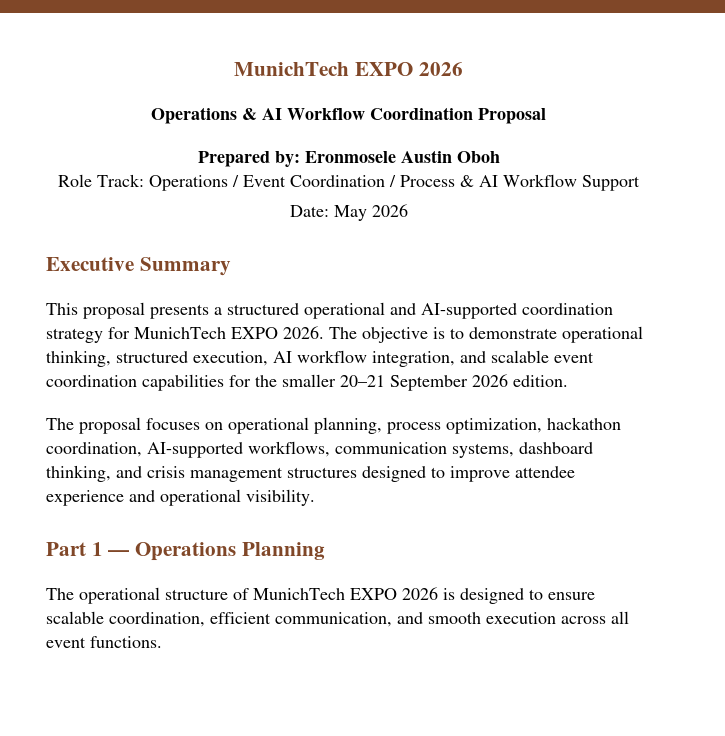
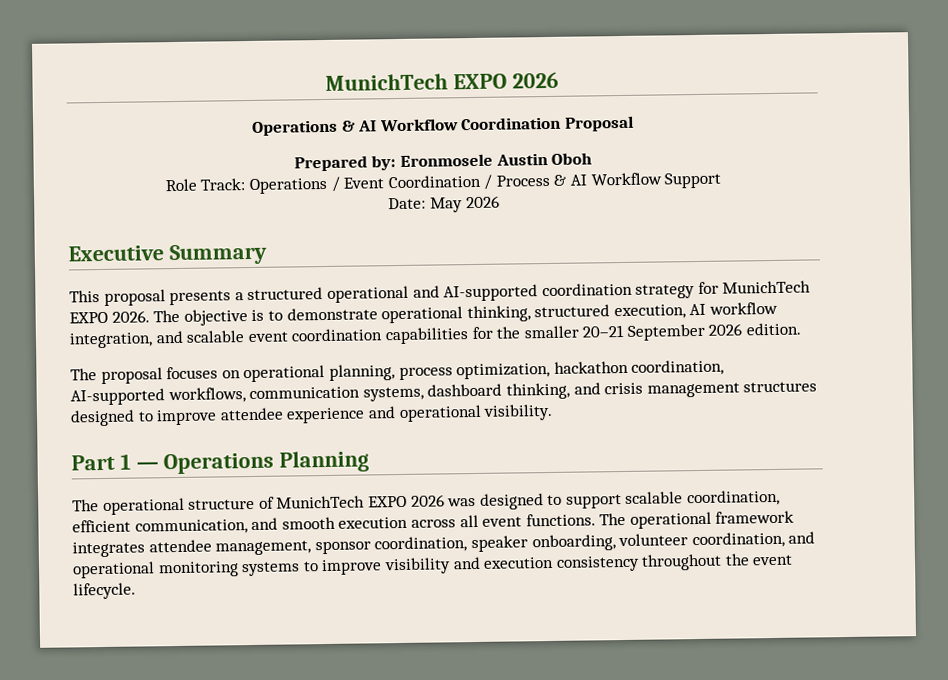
[443,588,595,604] is designed to ensure -> [447,493,622,510] was designed to support
(162, 642) none -> [599,510,795,529] [72,531,816,558] [72,553,794,579] [73,582,136,600] The operational framework integrates attendee management, sponsor coordination, speaker onboarding, volunteer coordination, and operational monitoring systems to improve visibility and execution consistency throughout the event lifecycle.

